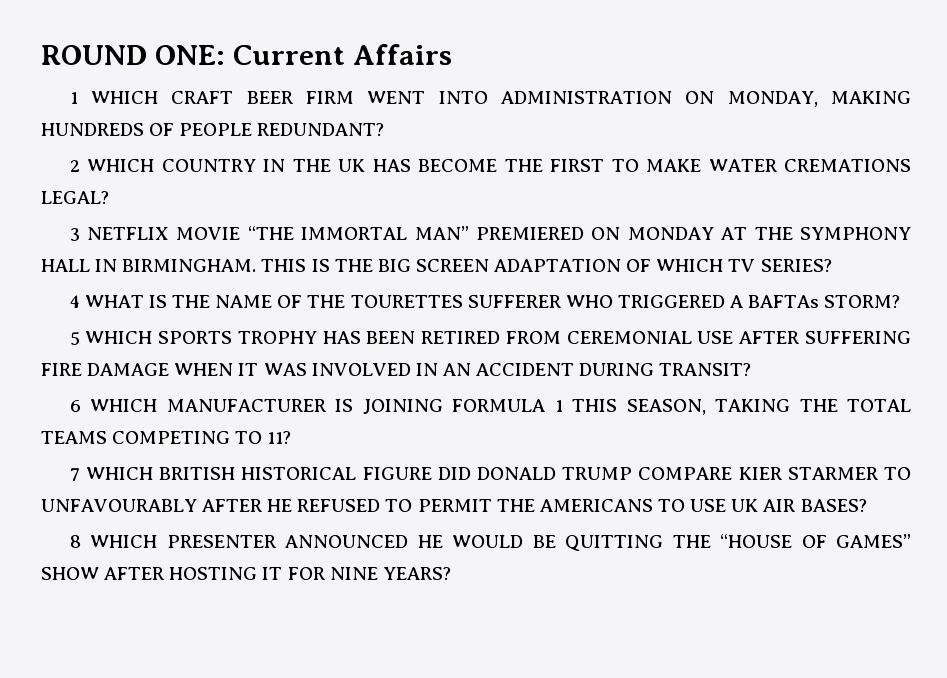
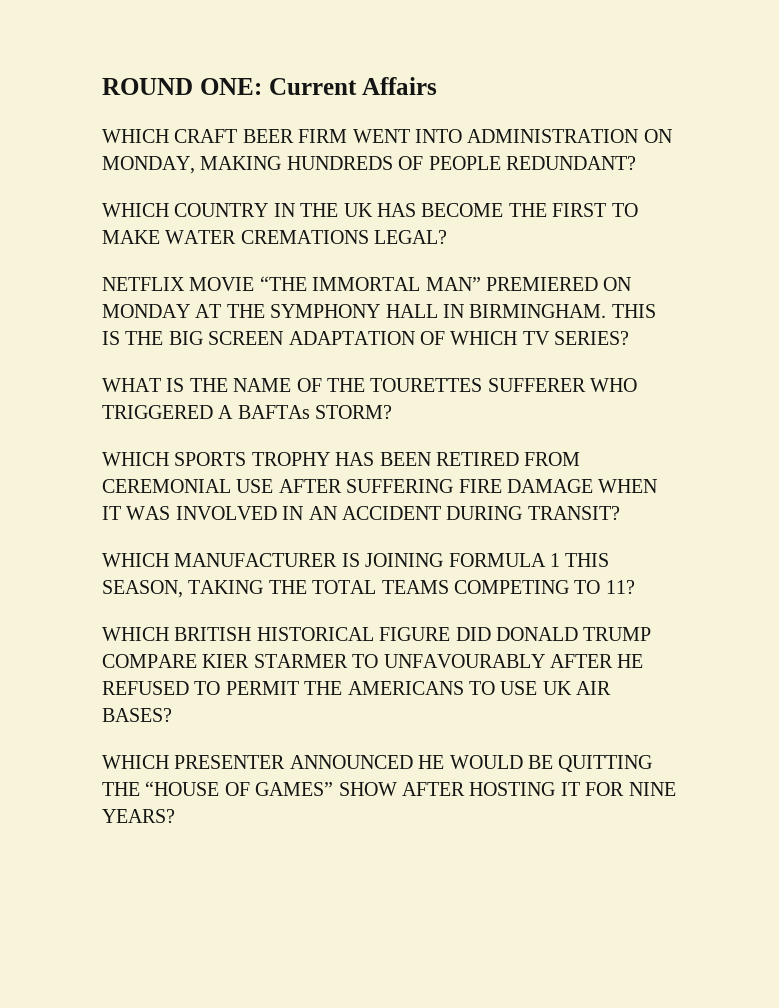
[69,92,78,104] 1 -> (438, 86) none
[69,160,80,172] 2 -> (636, 163) none
[69,228,80,241] 3 -> (448, 237) none
[69,295,80,308] 4 -> (630, 338) none
[69,332,80,345] 5 -> (393, 412) none
[69,400,81,412] 6 -> (620, 513) none
[69,468,80,481] 7 -> (635, 587) none
[69,535,81,548] 8 -> (172, 715) none

